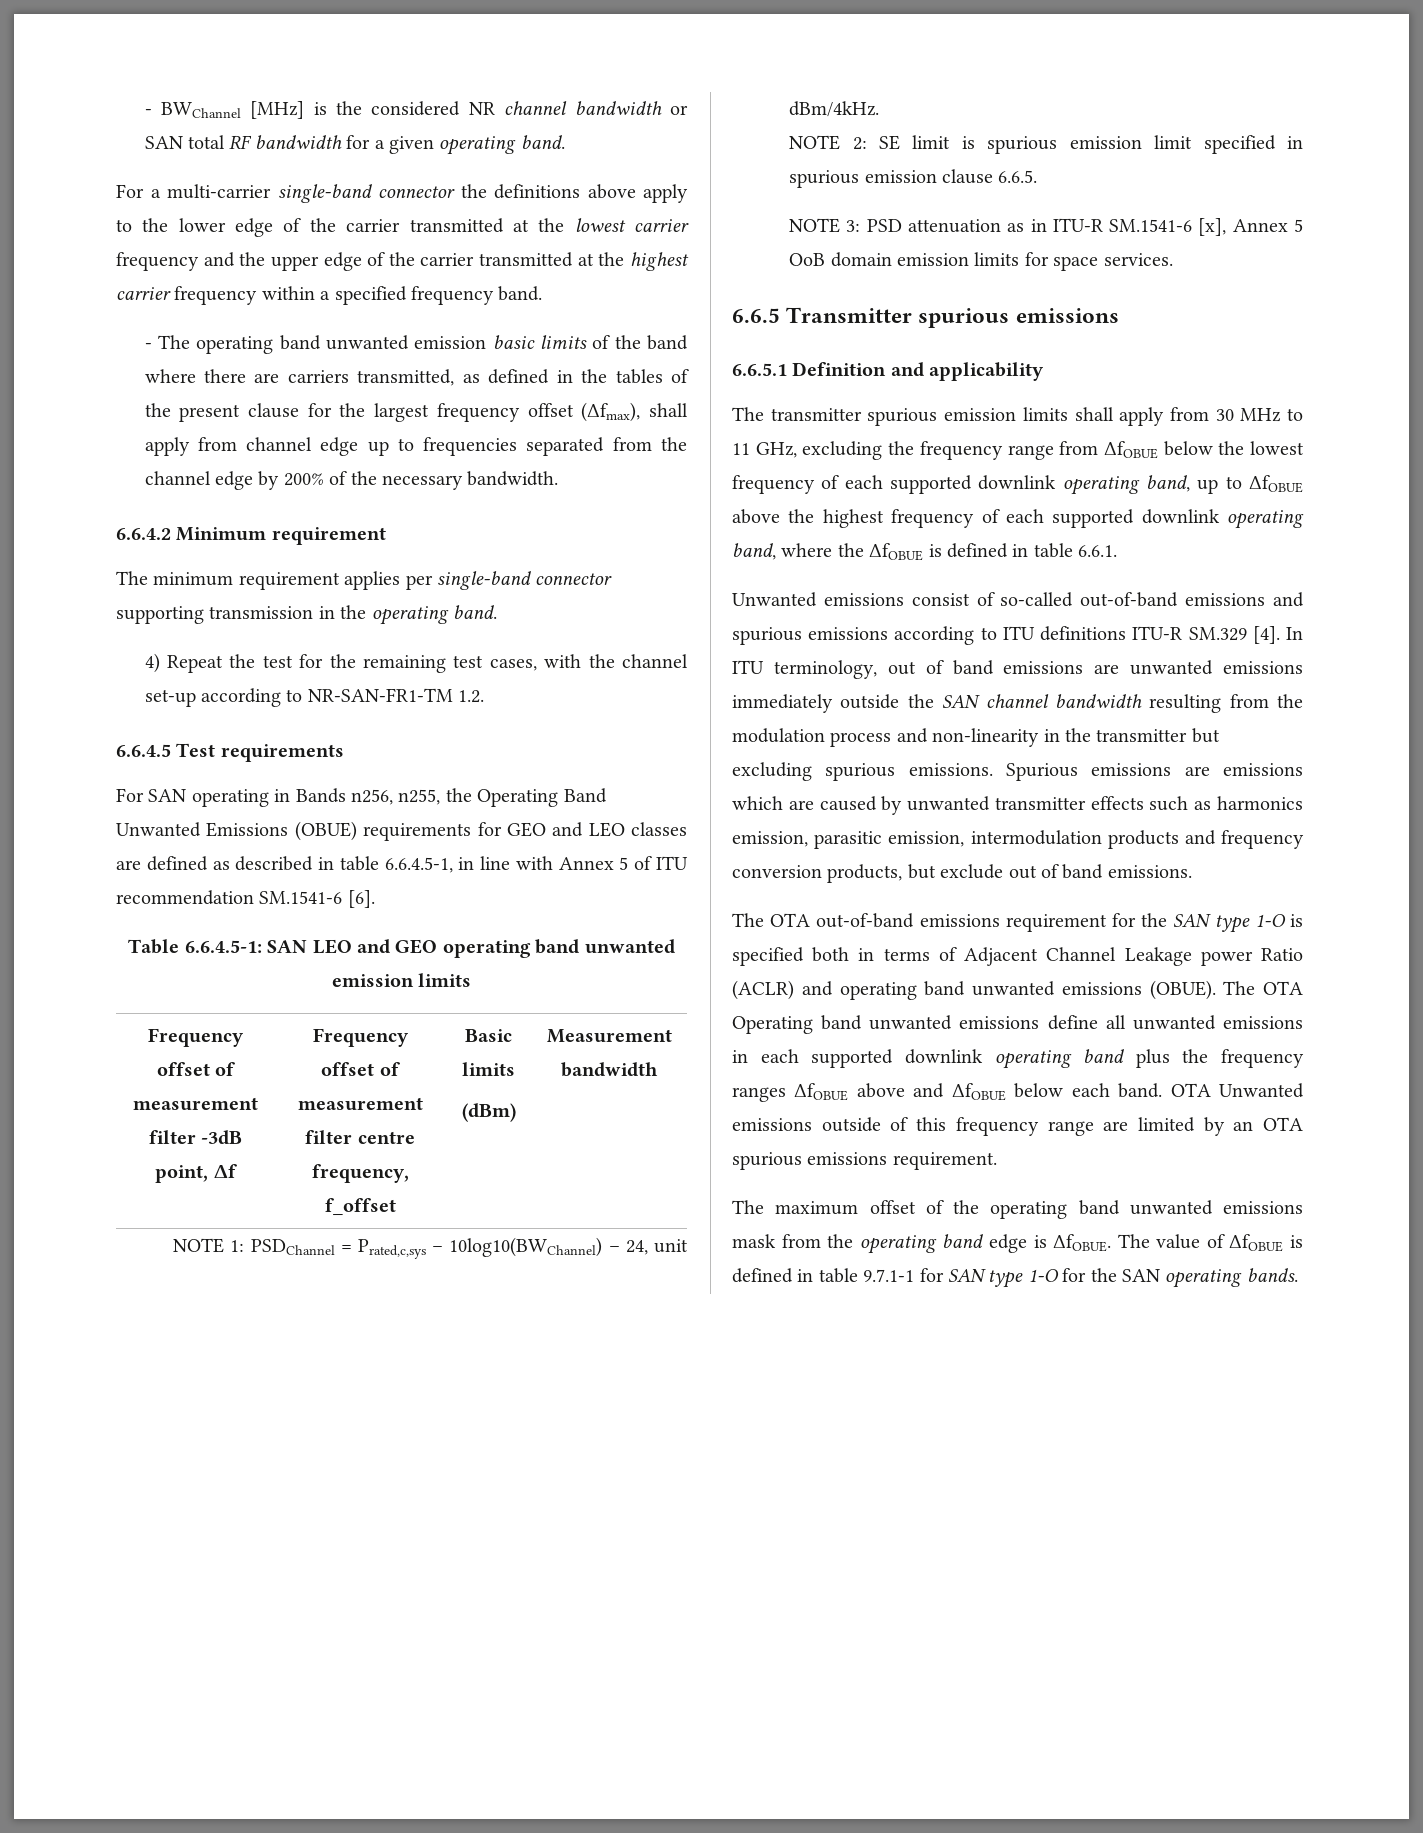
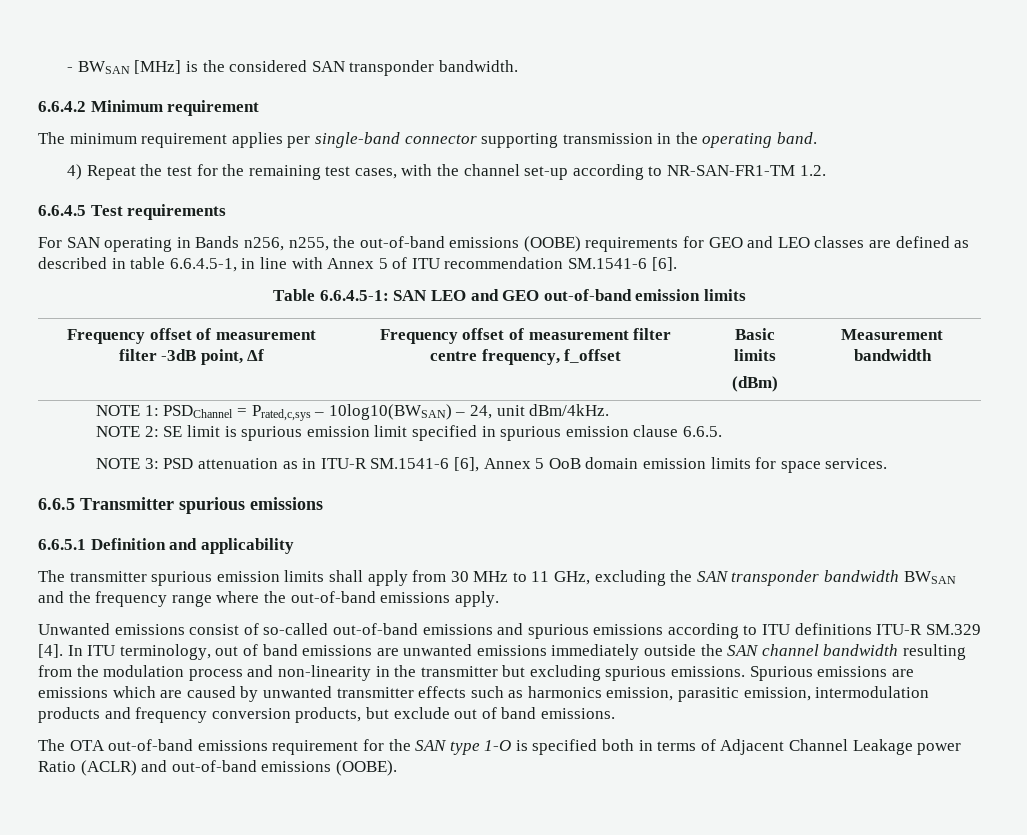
[144,102,241,118] - BWChannel -> [67,61,130,74] - BWSAN
[468,101,688,115] [144,135,565,155] [116,184,688,203] [116,218,690,237] [116,252,689,271] [116,286,543,305] [144,335,689,354] [144,369,689,386] [144,402,688,422] [144,437,688,456] [144,471,464,490] NR channel bandwidth or SAN total RF bandwidth for a given operating band. // For a multi-carrier single-band connector the definitions above apply to the lower edge of the carrier transmitted at the lowest carrier frequency and the upper edge of the carrier transmitted at the highest carrier frequency within a specified frequency band. // - The operating band unwanted emission basic limits of the band where there are carriers transmitted, as defined in the tables of the present clause for the largest frequency offset (Δfmax), shall apply from channel edge up to frequencies separated from the channel edge by 200% of the necessary -> [311,60,435,76] SAN transponder
[477,788,607,807] [116,821,357,841] Operating Band Unwanted Emissions (OBUE) -> [359,236,581,252] out-of-band emissions (OOBE)
[442,939,675,958] operating band unwanted -> [543,289,632,301] out-of-band
[449,1237,603,1257] 10log10(BWChannel) -> [328,404,452,420] 10log10(BWSAN)
[1198,218,1227,236] [x], -> [454,457,480,472] [6],
[919,441,1304,460] [732,475,1303,495] [732,509,1304,529] [732,543,1118,561] frequency range from ΔfOBUE below the lowest frequency of each supported downlink operating band, up to ΔfOBUE above the highest frequency of each supported downlink operating band, where the ΔfOBUE is defined in table 6.6.1. -> [696,570,956,586] [38,591,499,607] SAN transponder bandwidth BWSAN and the frequency range where the out-of-band emissions apply.
[839,980,1303,1000] [732,1015,1303,1034] [732,1049,1304,1069] [732,1083,1304,1102] [732,1117,1303,1136] [732,1152,997,1170] [732,1200,1303,1219] [732,1234,1303,1254] [732,1268,1298,1288] operating band unwanted emissions (OBUE). The OTA Operating band unwanted emissions define all unwanted emissions in each supported downlink operating band plus the frequency ranges ΔfOBUE above and ΔfOBUE below each band. OTA Unwanted emissions outside of this frequency range are limited by an OTA spurious emissions requirement. // The maximum offset of the operating band unwanted emissions mask from the operating band edge is ΔfOBUE. The value of ΔfOBUE is defined in table 9.7.1-1 for SAN type 1-O for the SAN operating bands. -> [171,760,397,776] out-of-band emissions (OOBE).

